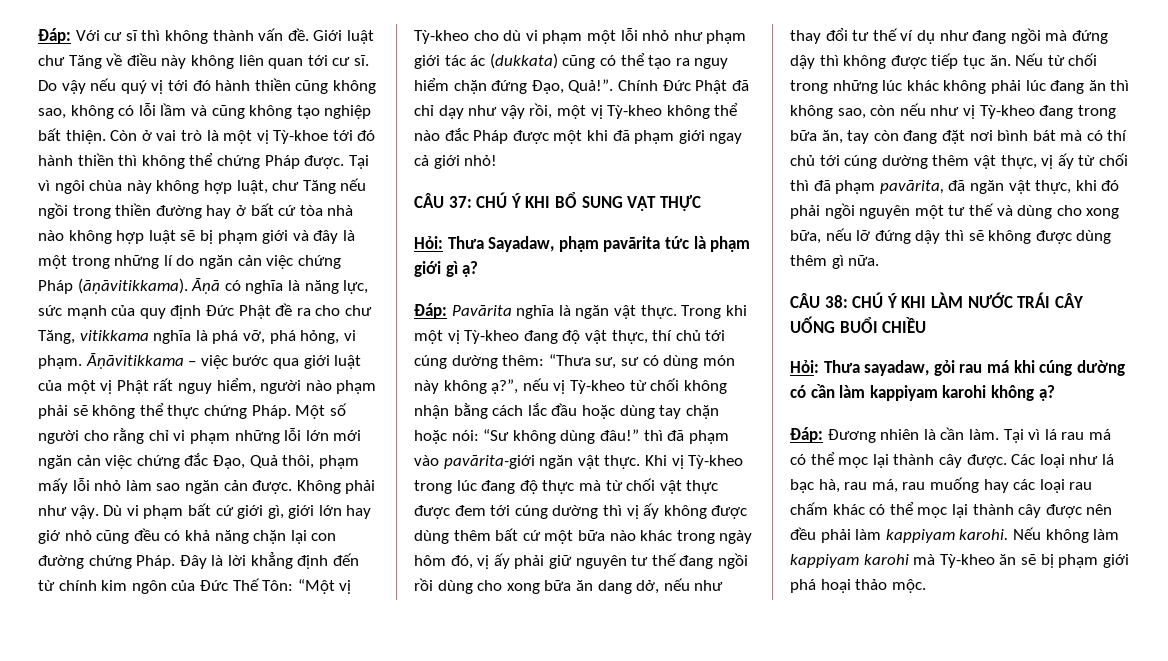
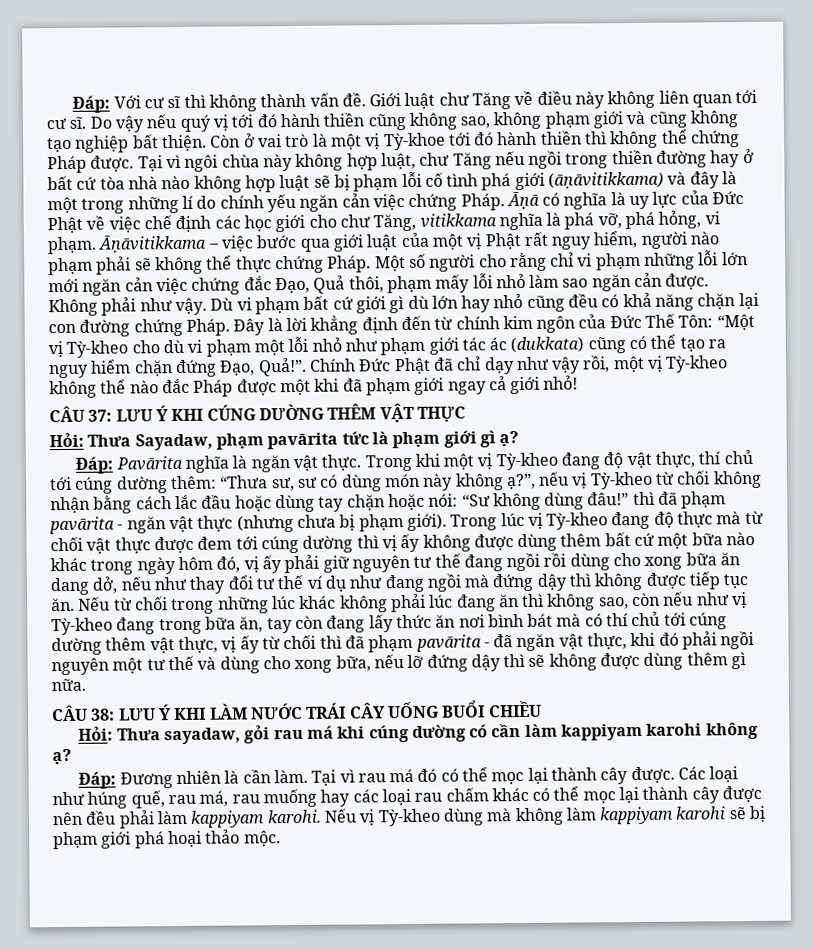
[118,103,187,116] có lỗi lầm -> [544,111,624,129] phạm giới
[262,230,289,244] giới -> [401,171,665,191] lỗi cố tình phá giới (āṇāvitikkama)
[198,255,341,269] [38,278,188,294] ngăn cản việc chứng Pháp (āṇāvitikkama). -> [219,193,505,213] chính yếu ngăn cản việc chứng Pháp.
[304,280,369,294] [38,303,311,319] năng lực, sức mạnh của quy định Đức Phật đề ra -> [629,190,745,210] [47,214,306,234] uy lực của Đức Phật về việc chế định các học giới
[267,505,315,519] gì, giới -> [389,295,429,314] gì dù
[38,530,60,544] giớ -> (492, 304) none
[476,192,623,208] CHÚ Ý KHI BỔ SUNG -> [115,403,377,422] LƯU Ý KHI CÚNG DƯỜNG THÊM
[414,455,744,469] [414,480,477,494] vào pavārita-giới ngăn vật thực. Khi vị Tỳ-kheo trong lúc -> [49,512,609,535] pavārita - ngăn vật thực (nhưng chưa bị phạm giới). Trong lúc vị Tỳ-kheo
[941,130,965,144] đặt -> [368,614,456,633] lấy thức ăn
[879,180,944,194] pavārita, -> [415,634,490,652] pavārita -
[852,292,884,308] CHÚ -> [118,708,156,721] LƯU
[1044,429,1111,440] lá rau má -> [357,768,438,783] rau má đó
[1101,454,1114,465] [790,479,840,493] lá bạc hà, -> [87,790,165,809] húng quế,
(1041, 533) none -> [359,808,513,827] vị Tỳ-kheo dùng mà
[913,554,1017,568] mà Tỳ-kheo ăn -> (727, 813) none

